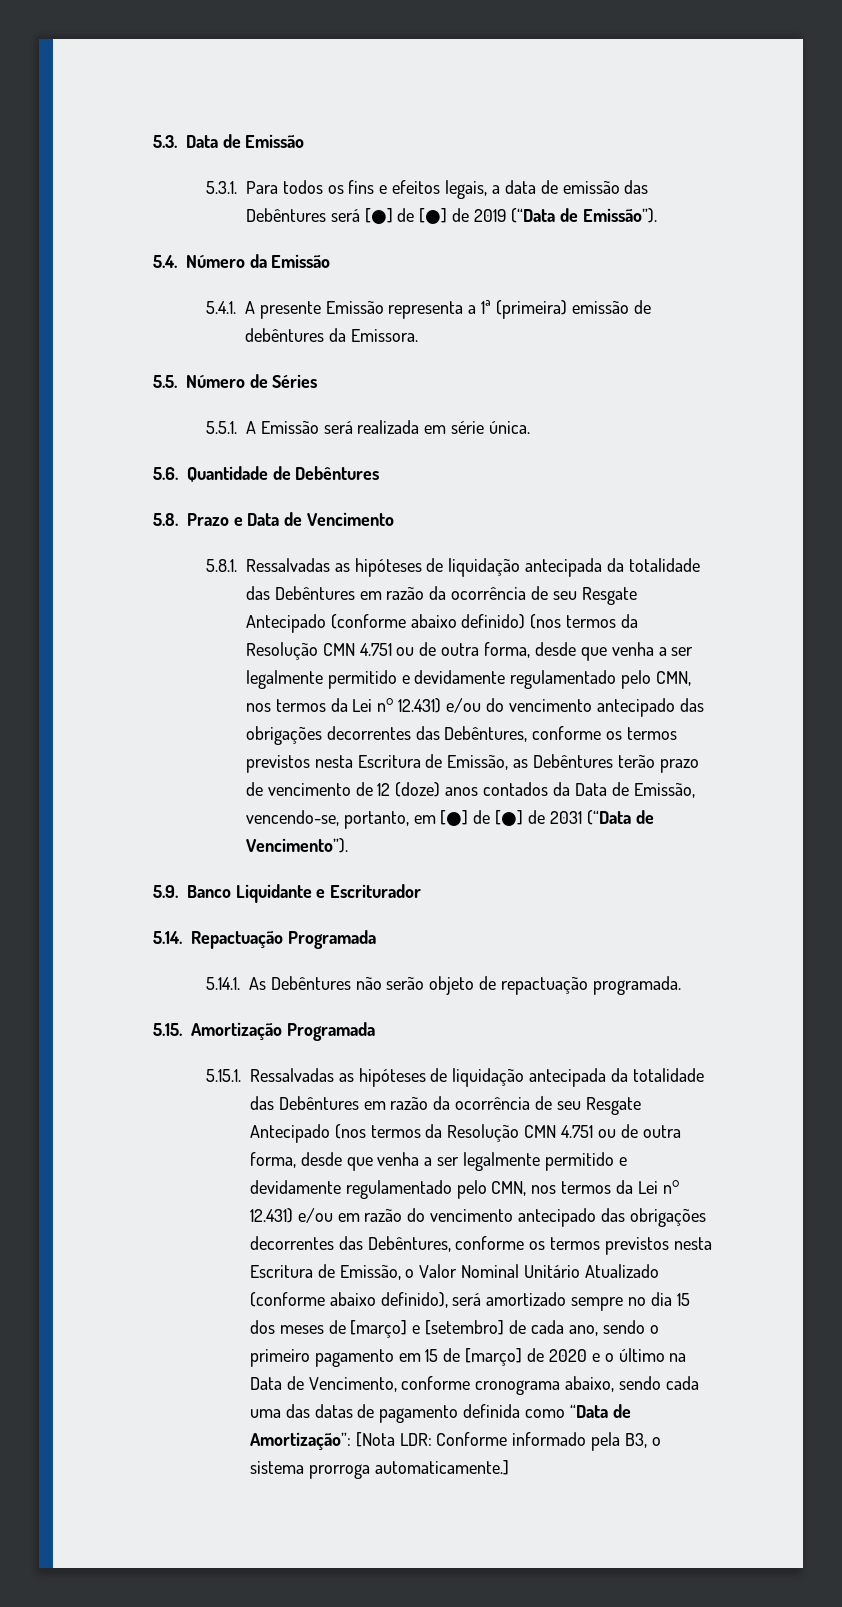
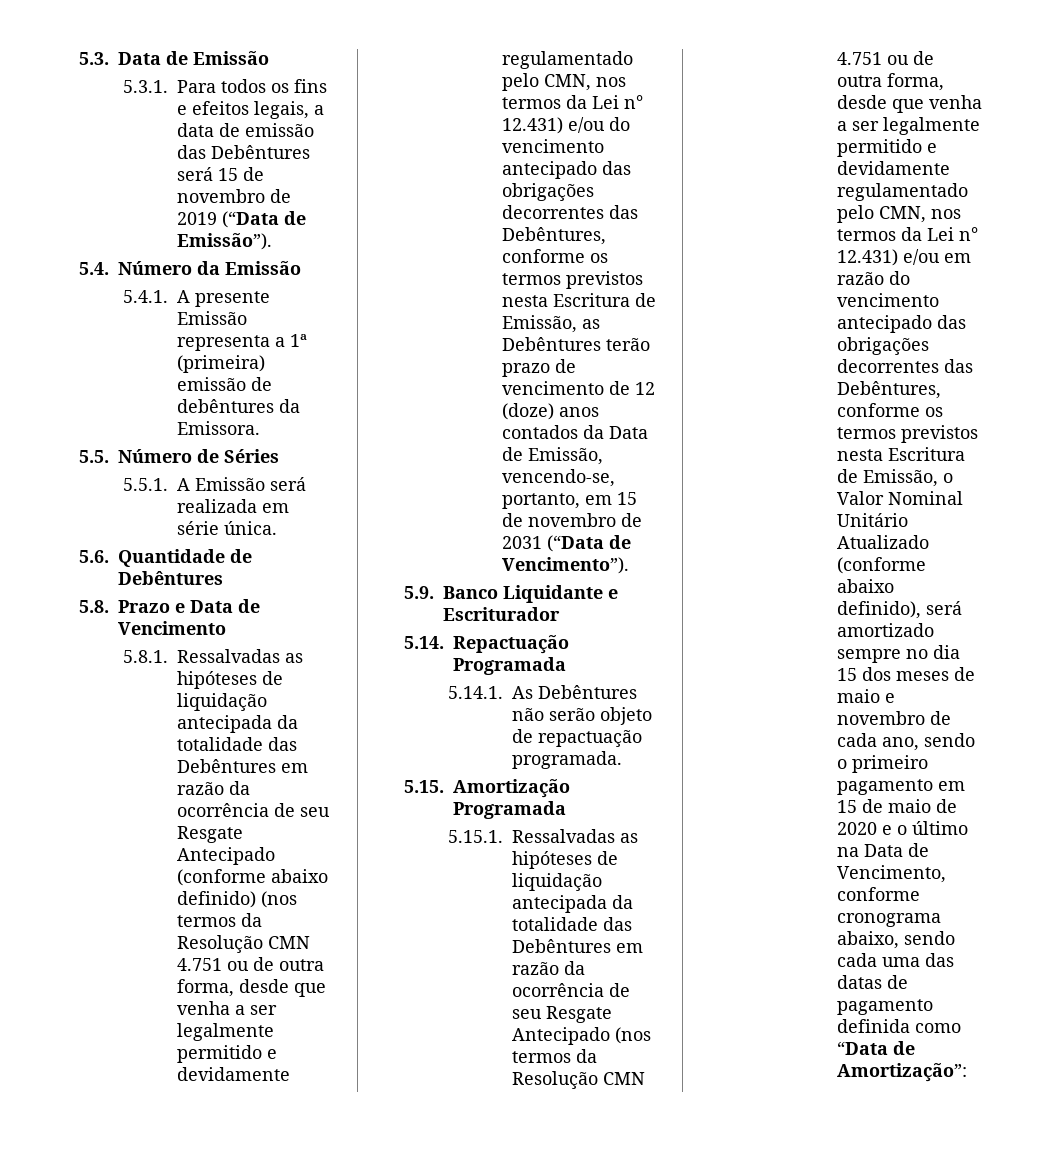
[364,208,448,224] [●] de [●] -> [217,167,264,181] [176,189,265,203] 15 de novembro
[440,810,524,826] [●] de [●] -> [616,492,637,505] [501,513,616,527] 15 de novembro
[350,1320,505,1338] [março] e [setembro] -> [836,689,895,703] [836,711,925,725] maio e novembro
[465,1348,523,1366] [março] -> [887,799,931,813] maio
[355,1432,661,1451] [249,1460,509,1479] [Nota LDR: Conforme informado pela B3, o sistema prorroga automaticamente.] -> (967, 1072) none

